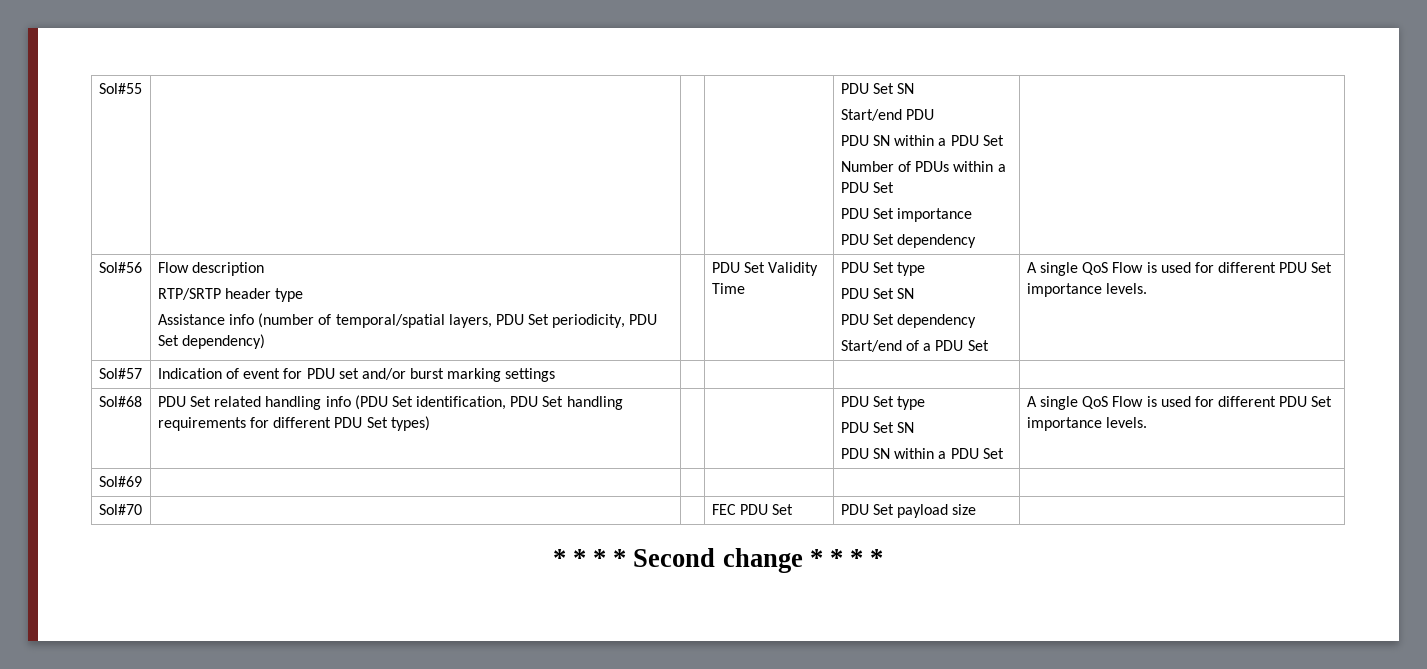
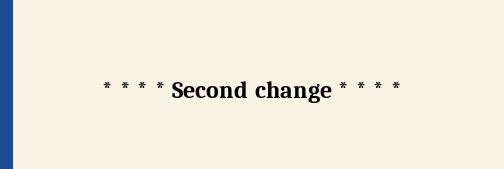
[98,83,142,94] [840,83,915,94] [840,109,934,121] [840,135,1004,146] [840,161,1006,172] [840,182,894,193] [840,208,973,222] [840,234,977,248] [98,262,142,273] [157,262,264,276] [157,288,304,302] [157,313,658,328] [157,334,265,349] [711,262,819,276] [711,283,745,294] [840,262,926,276] [840,288,915,299] [840,314,977,328] [840,340,989,352] [1026,262,1333,276] [1026,283,1147,297] [98,368,142,379] [157,368,556,382] [98,396,142,407] [157,395,623,410] [157,416,430,431] [840,396,926,410] [840,422,915,433] [840,448,1004,459] [1026,396,1333,410] [1026,417,1147,431] [98,476,142,487] [98,504,142,515] [711,504,794,515] [840,504,977,518] Sol#55 | | | | PDU Set SN // Start/end PDU // PDU SN within a PDU Set // Number of PDUs within a PDU Set // PDU Set importance // PDU Set dependency | // Sol#56 | Flow description // RTP/SRTP header type // Assistance info (number of temporal/spatial layers, PDU Set periodicity, PDU Set dependency) | | PDU Set Validity Time | PDU Set type // PDU Set SN // PDU Set dependency // Start/end of a PDU Set | A single QoS Flow is used for different PDU Set importance levels. // Sol#57 | Indication of event for PDU set and/or burst marking settings | | | | // Sol#68 | PDU Set related handling info (PDU Set identification, PDU Set handling requirements for different PDU Set types) | | | PDU Set type // PDU Set SN // PDU SN within a PDU Set | A single QoS Flow is used for different PDU Set importance levels. // Sol#69 | | | | | // Sol#70 | | | FEC PDU Set | PDU Set payload size | // -> (102, 90) none

